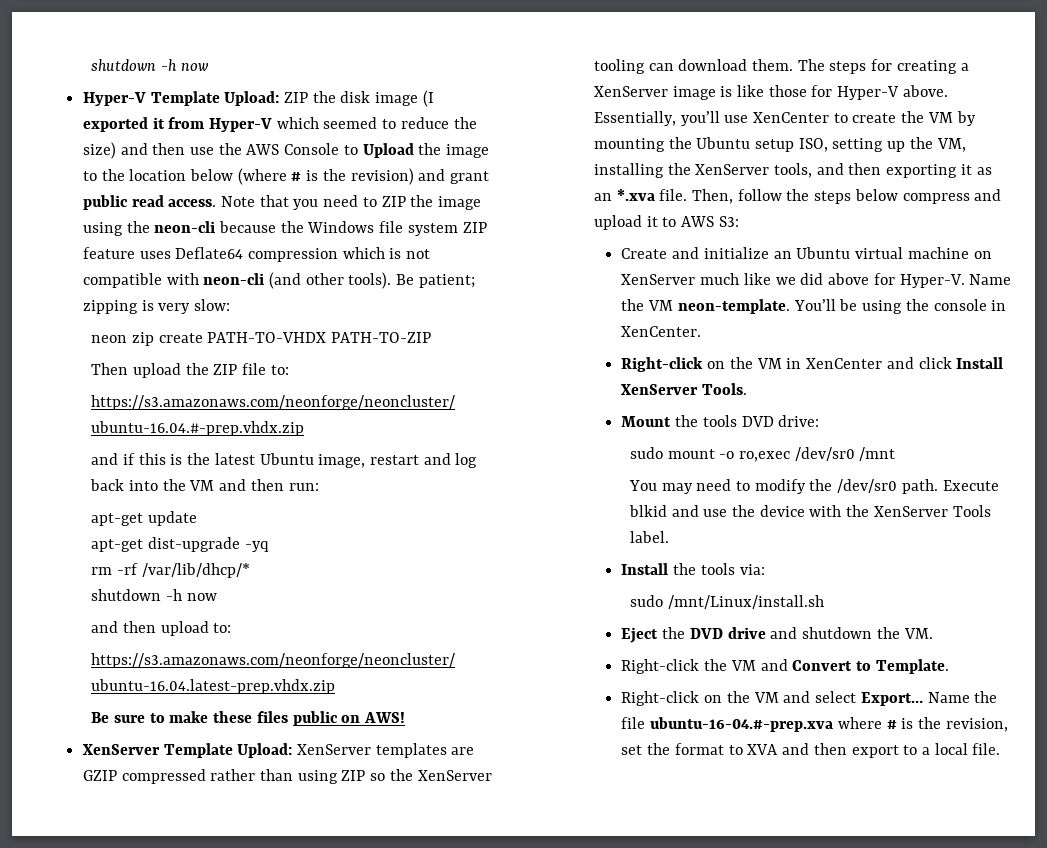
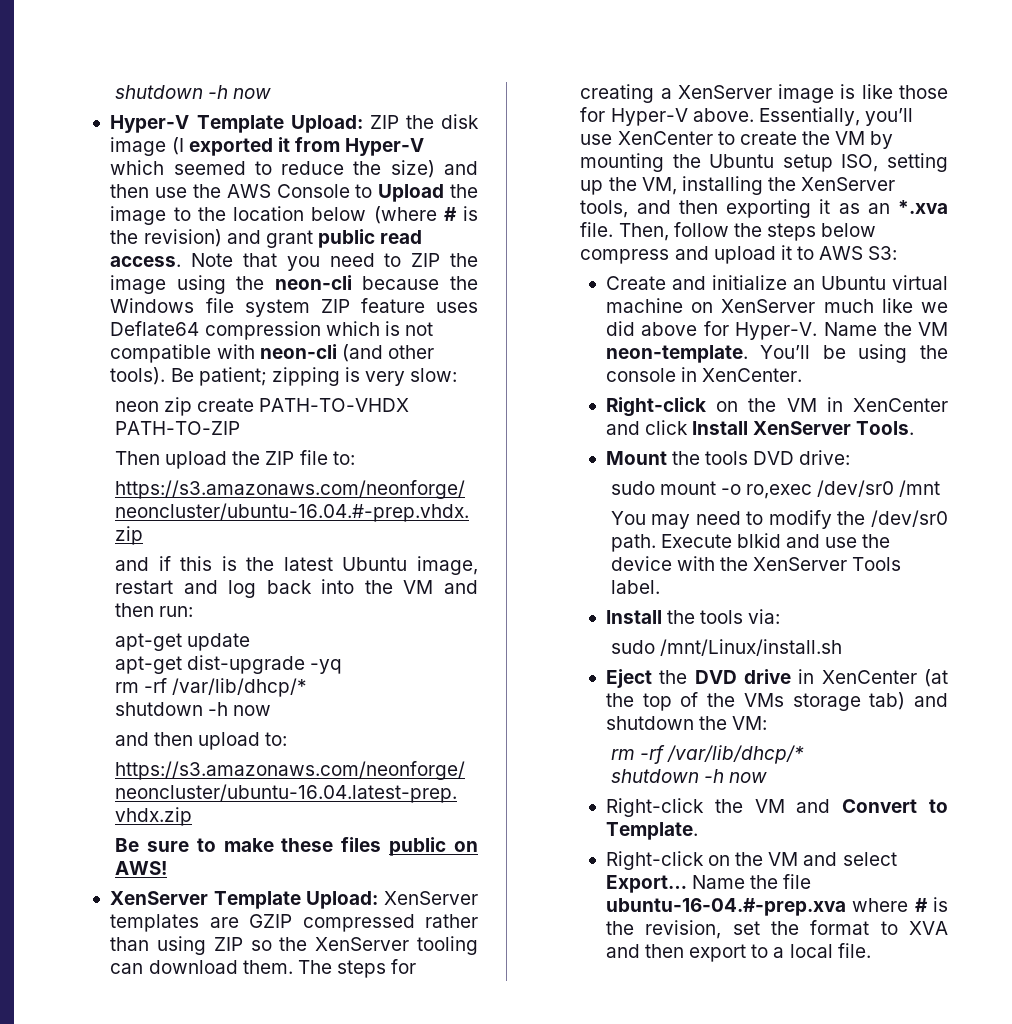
[770,627,933,639] and shutdown the VM. -> [798,669,948,687] [605,692,948,711] [605,716,768,730] [610,745,804,764] [610,769,767,783] in XenCenter (at the top of the VMs storage tab) and shutdown the VM: // rm -rf /var/lib/dhcp/* // shutdown -h now

